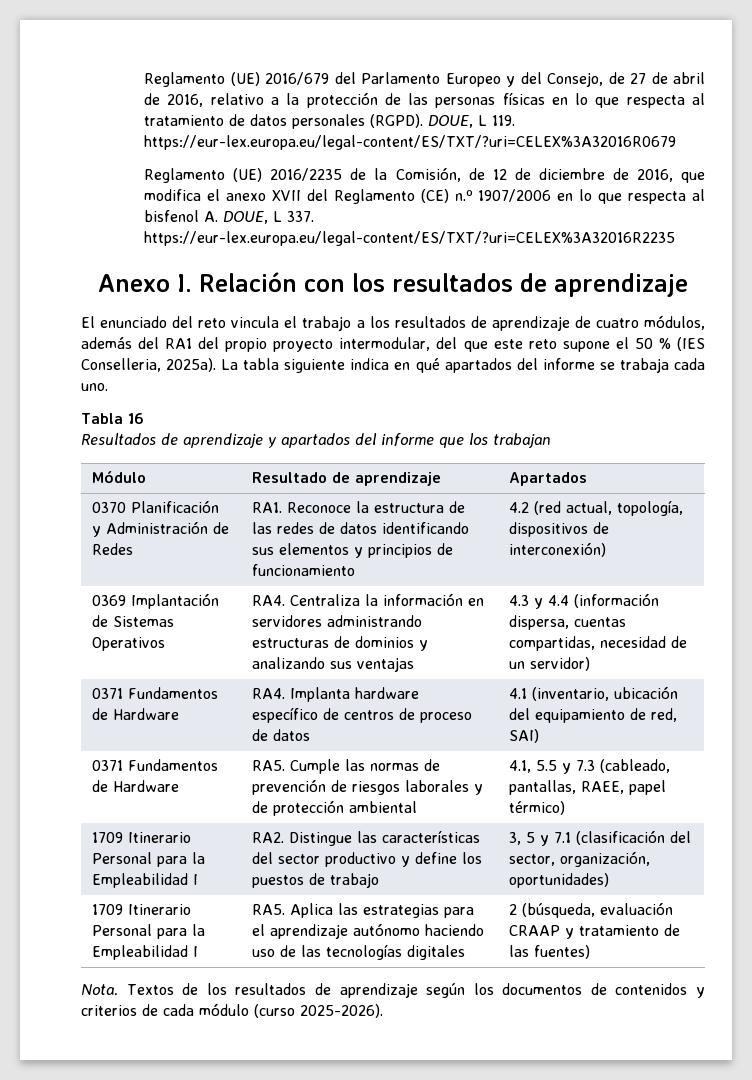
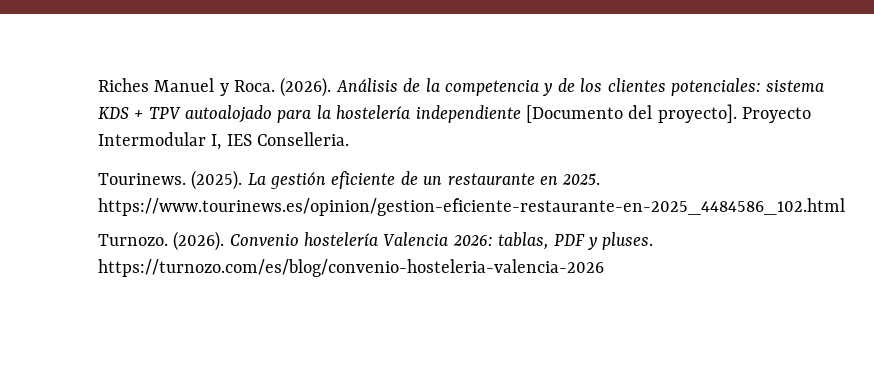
[144,72,706,87] [144,92,705,108] [144,114,516,129] [144,135,677,150] [144,167,705,183] [144,189,705,204] [144,210,315,224] [144,231,676,246] [98,272,688,297] [81,315,705,331] [81,337,706,352] [81,358,706,373] [81,383,108,391] [81,413,144,424] [81,433,551,448] [91,471,146,483] [251,472,441,486] [508,472,587,486] [91,500,219,513] [91,521,229,537] [91,543,133,555] [251,501,465,513] [251,522,469,534] [251,543,453,558] [251,564,355,576] [508,500,683,516] [508,522,609,537] [508,542,606,557] [91,593,219,609] [91,615,174,627] [91,637,165,651] [251,593,484,606] [251,615,422,627] [251,636,428,651] [251,657,414,672] [508,593,659,609] [508,615,626,630] [508,636,687,651] [508,657,590,671] [91,687,218,699] [91,708,179,720] [251,687,419,702] [251,707,472,723] [251,729,310,741] [508,686,678,701] [508,708,677,723] [508,729,539,743] [91,759,218,771] [91,780,179,792] [251,759,440,774] [251,779,483,795] [251,800,417,816] [508,759,670,774] [508,780,666,795] [508,801,565,815] [91,832,191,843] [91,852,205,867] [91,873,198,888] [251,830,480,846] [251,852,482,867] [251,873,379,888] [508,830,691,846] [508,851,650,867] [508,873,609,888] [91,904,191,915] [91,924,205,939] [91,945,198,960] [251,903,474,918] [251,923,484,939] [251,944,465,960] [508,902,673,918] [508,924,680,939] [508,945,590,959] [81,983,705,998] [81,1003,383,1018] Reglamento (UE) 2016/679 del Parlamento Europeo y del Consejo, de 27 de abril de 2016, relativo a la protección de las personas físicas en lo que respecta al tratamiento de datos personales (RGPD). DOUE, L 119. https://eur-lex.europa.eu/legal-content/ES/TXT/?uri=CELEX%3A32016R0679 // Reglamento (UE) 2016/2235 de la Comisión, de 12 de diciembre de 2016, que modifica el anexo XVII del Reglamento (CE) n.º 1907/2006 en lo que respecta al bisfenol A. DOUE, L 337. https://eur-lex.europa.eu/legal-content/ES/TXT/?uri=CELEX%3A32016R2235 // Anexo I. Relación con los resultados de aprendizaje // El enunciado del reto vincula el trabajo a los resultados de aprendizaje de cuatro módulos, además del RA1 del propio proyecto intermodular, del que este reto supone el 50 % (IES Conselleria, 2025a). La tabla siguiente indica en qué apartados del informe se trabaja cada uno. // Tabla 16 // Resultados de aprendizaje y apartados del informe que los trabajan // Módulo | Resultado de aprendizaje | Apartados // 0370 Planificación y Administración de Redes | RA1. Reconoce la estructura de las redes de datos identificando sus elementos y principios de funcionamiento | 4.2 (red actual, topología, dispositivos de interconexión) // 0369 Implantación de Sistemas Operativos | RA4. Centraliza la información en servidores administrando estructuras de dominios y analizando sus ventajas | 4.3 y 4.4 (información dispersa, cuentas compartidas, necesidad de un servidor) // 0371 Fundamentos de Hardware | RA4. Implanta hardware específico de centros de proceso de datos | 4.1 (inventario, ubicación del equipamiento de red, SAI) // 0371 Fundamentos de Hardware | RA5. Cumple las normas de prevención de riesgos laborales y de protección ambiental | 4.1, 5.5 y 7.3 (cableado, pantallas, RAEE, papel térmico) // 1709 Itinerario Personal para la Empleabilidad I | RA2. Distingue las características del sector productivo y define los puestos de trabajo | 3, 5 y 7.1 (clasificación del sector, organización, oportunidades) // 1709 Itinerario Personal para la Empleabilidad I | RA5. Aplica las estrategias para el aprendizaje autónomo haciendo uso de las tecnologías digitales | 2 (búsqueda, evaluación CRAAP y tratamiento de las fuentes) // Nota. Textos de los resultados de aprendizaje según los documentos de contenidos y criterios de cada módulo (curso 2025-2026). -> [97,77,825,97] [97,104,812,123] [97,132,349,150] [97,170,601,190] [97,198,845,216] [97,231,654,251] [97,259,604,277] Riches Manuel y Roca. (2026). Análisis de la competencia y de los clientes potenciales: sistema KDS + TPV autoalojado para la hostelería independiente [Documento del proyecto]. Proyecto Intermodular I, IES Conselleria. // Tourinews. (2025). La gestión eficiente de un restaurante en 2025. https://www.tourinews.es/opinion/gestion-eficiente-restaurante-en-2025_4484586_102.html // Turnozo. (2026). Convenio hostelería Valencia 2026: tablas, PDF y pluses. https://turnozo.com/es/blog/convenio-hosteleria-valencia-2026

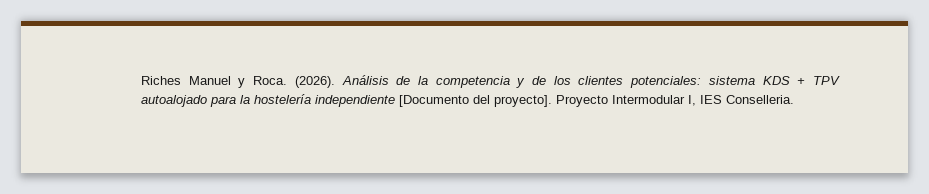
[97,170,601,190] [97,198,845,216] [97,231,654,251] [97,259,604,277] // Tourinews. (2025). La gestión eficiente de un restaurante en 2025. https://www.tourinews.es/opinion/gestion-eficiente-restaurante-en-2025_4484586_102.html // Turnozo. (2026). Convenio hostelería Valencia 2026: tablas, PDF y pluses. https://turnozo.com/es/blog/convenio-hosteleria-valencia-2026 -> (795, 99) none

